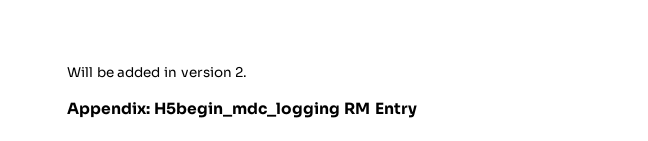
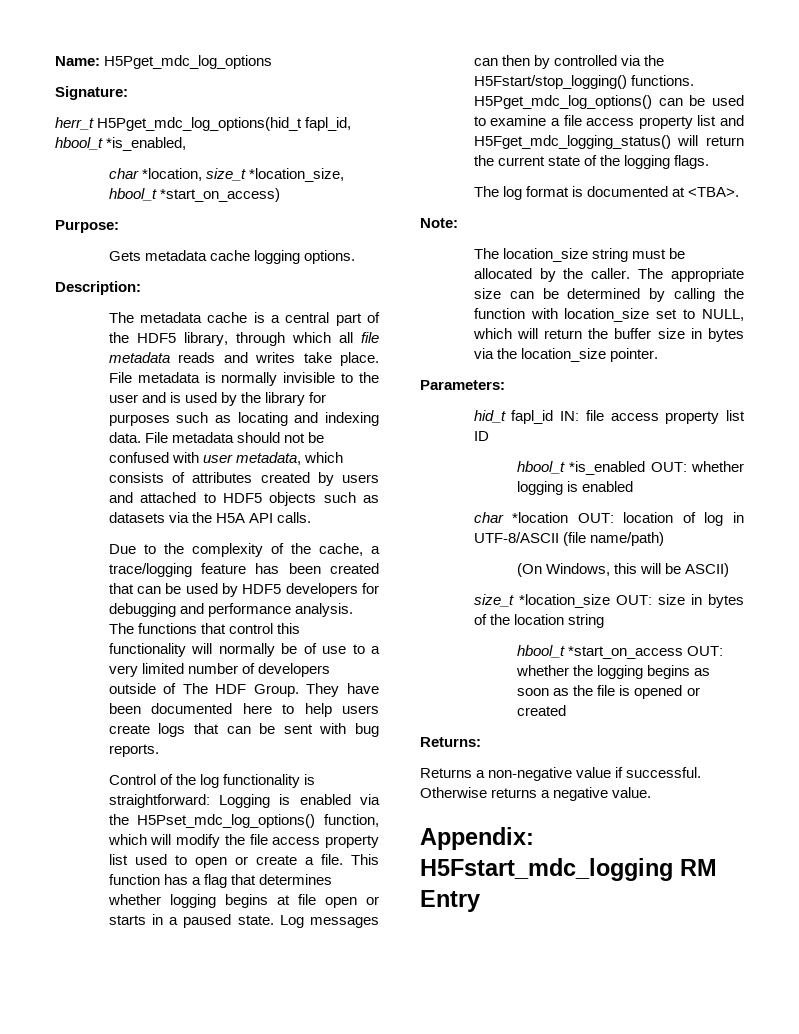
[67,66,248,78] Will be added in version 2. -> [55,55,273,69] [55,86,128,100] [55,117,352,131] [55,137,187,151] [108,168,344,182] [108,188,280,202] [55,220,119,233] [108,250,355,264] [55,281,141,295] [108,312,380,326] [108,332,380,346] [108,352,379,366] [108,372,380,386] [108,392,327,406] [108,412,379,426] [108,432,325,443] [108,452,343,465] [108,472,380,486] [108,492,380,506] [108,512,312,523] [108,543,380,557] [108,563,380,577] [108,583,379,597] [108,603,353,617] [108,623,300,634] [108,643,380,657] [108,663,330,677] [108,683,380,697] [108,703,379,717] [108,723,379,737] [108,744,159,757] [108,774,316,788] [108,794,381,808] [108,814,379,828] [107,834,379,848] [108,854,379,868] [108,874,333,888] [107,894,380,908] [108,914,379,928] [473,55,665,69] [473,75,694,89] [473,95,744,109] [473,115,744,129] [473,135,744,149] [473,155,710,169] [473,186,740,200] [420,218,458,228] [473,248,685,262] [473,268,744,282] [473,288,744,302] [473,308,744,322] [472,328,744,342] [473,348,658,362] [420,380,505,390] [473,410,745,424] [473,431,489,441] [517,461,744,475] [517,481,634,495] [473,512,744,526] [473,532,664,546] [517,563,730,577] [473,594,744,608] [473,614,604,628] [517,645,724,659] [516,665,711,679] [517,685,700,699] [517,705,567,716] [420,737,481,747] [420,767,702,781] [420,787,652,801] Name: H5Pget_mdc_log_options // Signature: // herr_t H5Pget_mdc_log_options(hid_t fapl_id, hbool_t *is_enabled, // char *location, size_t *location_size, hbool_t *start_on_access) // Purpose: // Gets metadata cache logging options. // Description: // The metadata cache is a central part of the HDF5 library, through which all file metadata reads and writes take place. File metadata is normally invisible to the user and is used by the library for purposes such as locating and indexing data. File metadata should not be confused with user metadata, which consists of attributes created by users and attached to HDF5 objects such as datasets via the H5A API calls. // Due to the complexity of the cache, a trace/logging feature has been created that can be used by HDF5 developers for debugging and performance analysis. The functions that control this functionality will normally be of use to a very limited number of developers outside of The HDF Group. They have been documented here to help users create logs that can be sent with bug reports. // Control of the log functionality is straightforward: Logging is enabled via the H5Pset_mdc_log_options() function, which will modify the file access property list used to open or create a file. This function has a flag that determines whether logging begins at file open or starts in a paused state. Log messages can then by controlled via the H5Fstart/stop_logging() functions. H5Pget_mdc_log_options() can be used to examine a file access property list and H5Fget_mdc_logging_status() will return the current state of the logging flags. // The log format is documented at <TBA>. // Note: // The location_size string must be allocated by the caller. The appropriate size can be determined by calling the function with location_size set to NULL, which will return the buffer size in bytes via the location_size pointer. // Parameters: // hid_t fapl_id IN: file access property list ID // hbool_t *is_enabled OUT: whether logging is enabled // char *location OUT: location of log in UTF-8/ASCII (file name/path) // (On Windows, this will be ASCII) // size_t *location_size OUT: size in bytes of the location string // hbool_t *start_on_access OUT: whether the logging begins as soon as the file is opened or created // Returns: // Returns a non-negative value if successful. Otherwise returns a negative value.
[154,102,341,118] H5begin_mdc_logging -> [420,858,673,881] H5Fstart_mdc_logging

